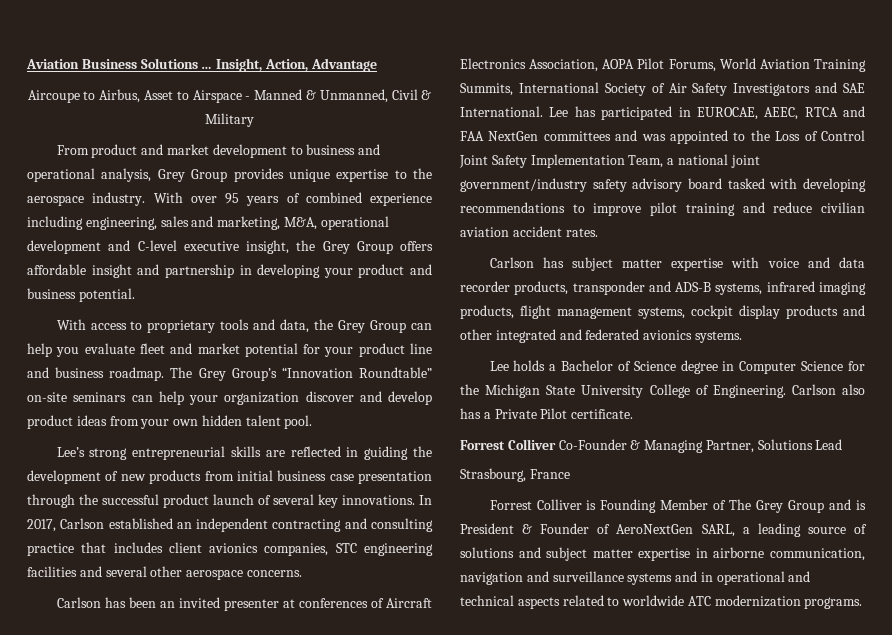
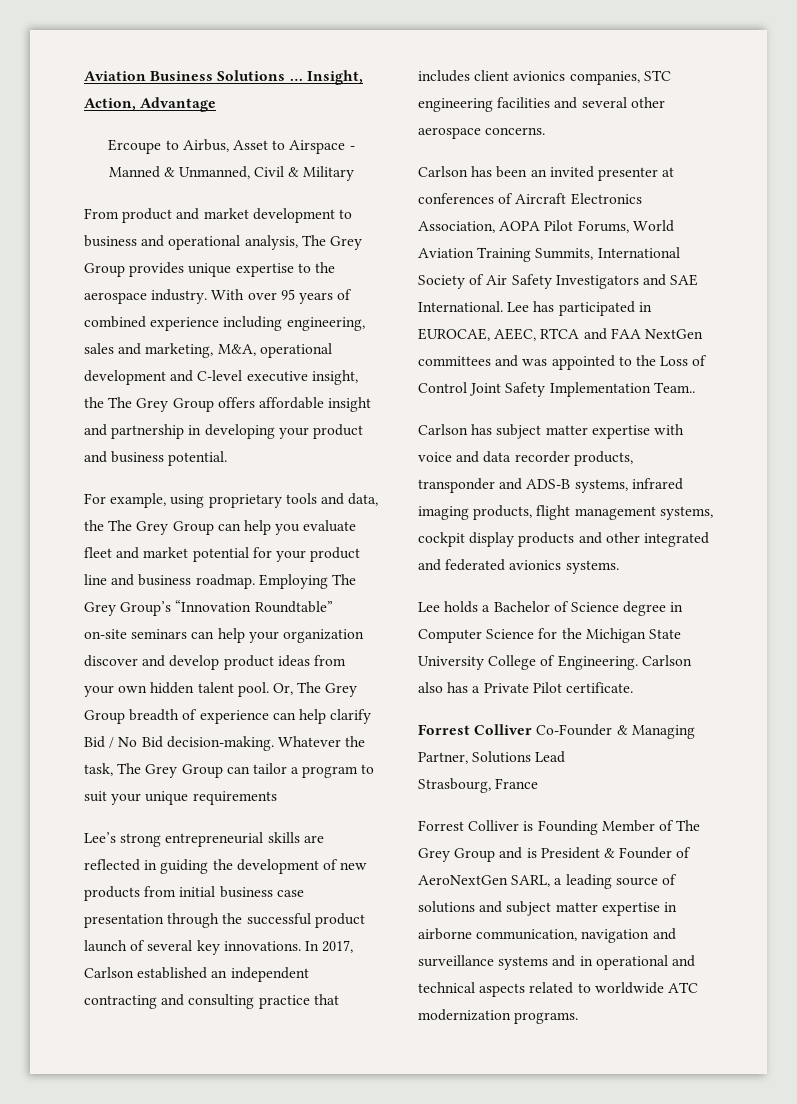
[27,90,80,103] Aircoupe -> [108,139,162,154] Ercoupe
(152, 175) none -> [301,235,326,246] The
(316, 245) none -> [108,397,133,408] The
[56,319,143,330] With access to -> [84,493,205,508] For example, using
(334, 324) none -> [108,520,133,531] The
(165, 374) none -> [258,574,328,589] Employing
(313, 422) none -> [272,682,358,697] [84,709,372,724] [84,736,366,751] [84,763,375,778] [84,791,277,805] Or, The Grey Group breadth of experience can help clarify Bid / No Bid decision-making. Whatever the task, The Grey Group can tailor a program to suit your unique requirements
[628,154,760,168] [460,178,866,192] [460,202,865,216] [460,226,598,237] Team, a national joint government/industry safety advisory board tasked with developing recommendations to improve pilot training and reduce civilian aviation accident rates. -> [653,382,695,393] Team..

